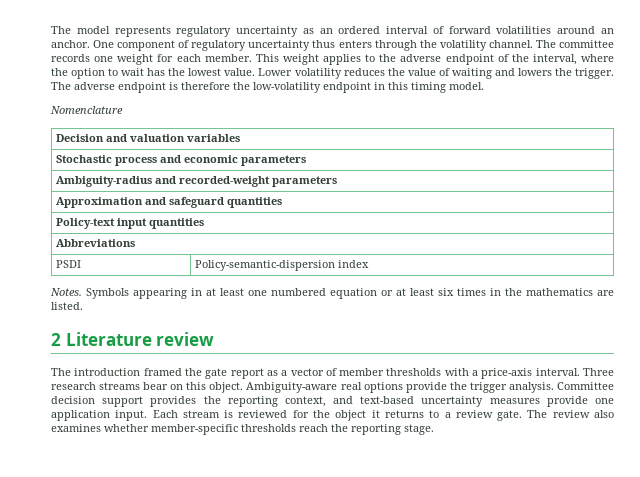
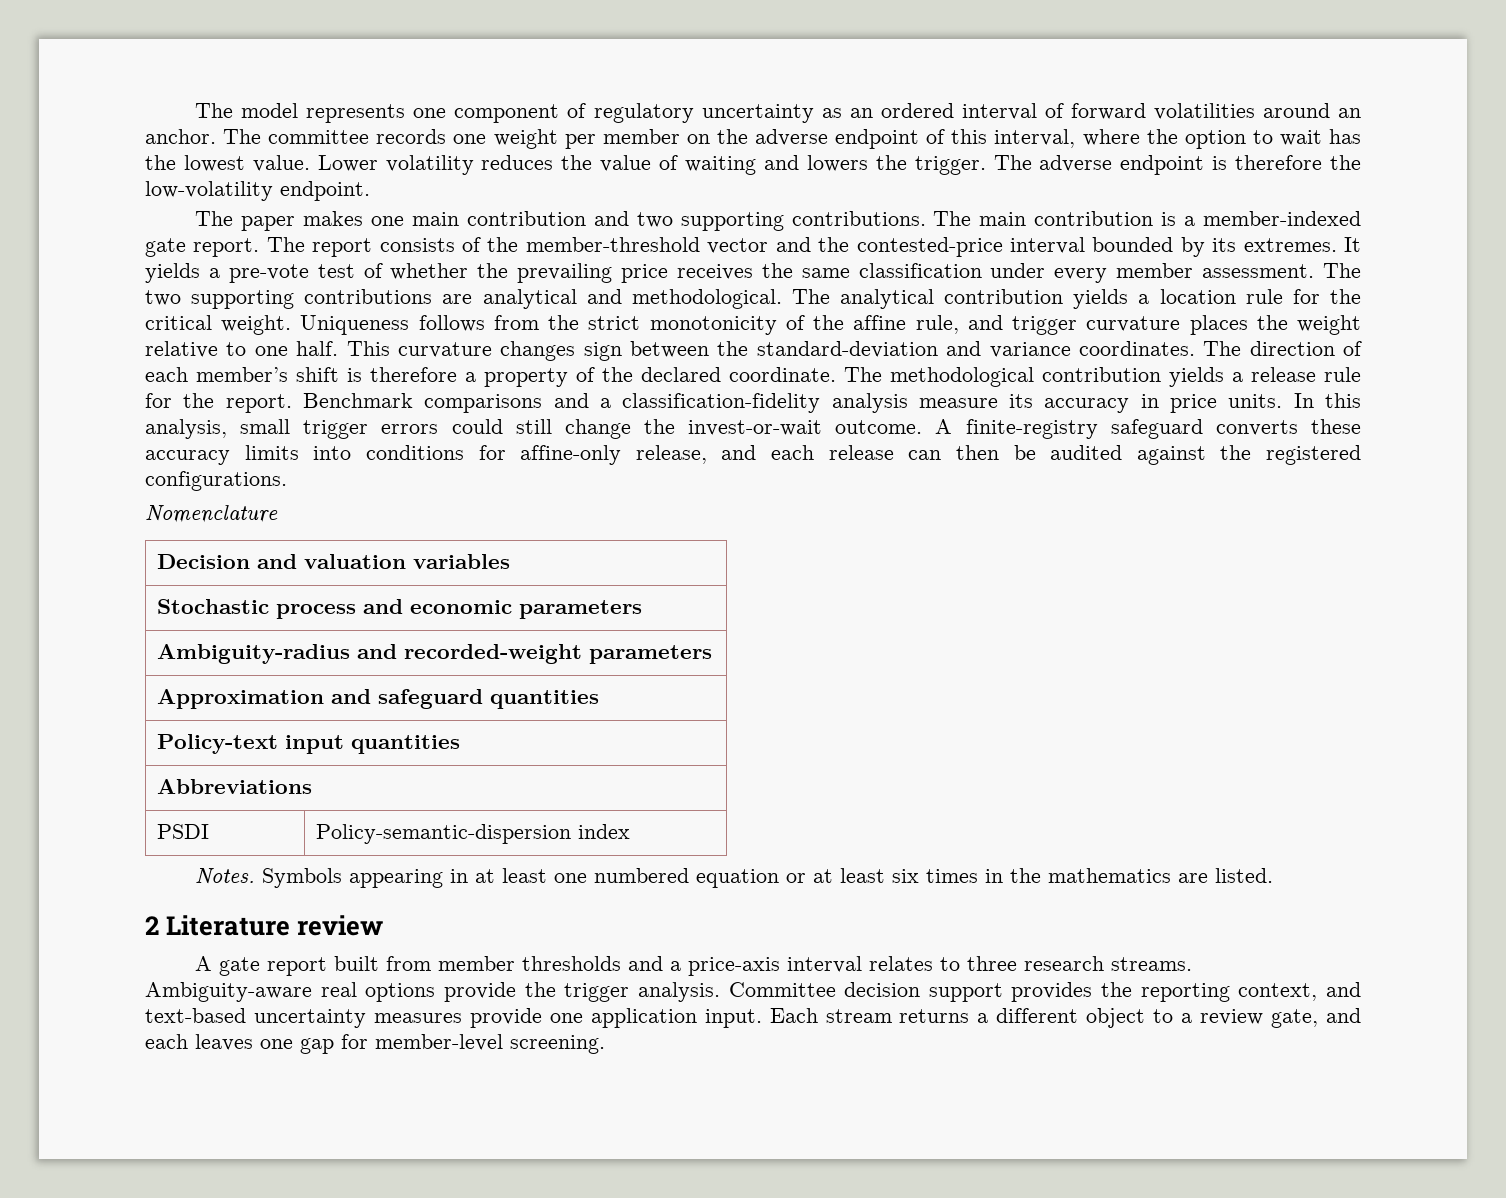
(171, 31) none -> [413,103,587,123] one component of
[93,40,533,51] One component of regulatory uncertainty thus enters through the volatility channel. -> (216, 136) none
[157,54,376,65] for each member. This weight applies to -> [564,129,710,149] per member on
[511,54,529,62] the -> [951,129,988,144] this
[323,82,484,93] endpoint in this timing model. -> [280,181,370,201] [195,211,1361,231] [145,237,1362,257] [145,263,1361,283] [145,289,1362,309] [145,315,1362,335] [145,341,1362,361] [145,367,1361,387] [145,393,1361,413] [145,419,1361,439] [145,445,1361,465] [145,471,287,491] endpoint. // The paper makes one main contribution and two supporting contributions. The main contribution is a member-indexed gate report. The report consists of the member-threshold vector and the contested-price interval bounded by its extremes. It yields a pre-vote test of whether the prevailing price receives the same classification under every member assessment. The two supporting contributions are analytical and methodological. The analytical contribution yields a location rule for the critical weight. Uniqueness follows from the strict monotonicity of the affine rule, and trigger curvature places the weight relative to one half. This curvature changes sign between the standard-deviation and variance coordinates. The direction of each member’s shift is therefore a property of the declared coordinate. The methodological contribution yields a release rule for the report. Benchmark comparisons and a classification-fidelity analysis measure its accuracy in price units. In this analysis, small trigger errors could still change the invest-or-wait outcome. A finite-registry safeguard converts these accuracy limits into conditions for affine-only release, and each release can then be audited against the registered configurations.
[51,368,337,379] The introduction framed the gate report as a vector of -> [195,956,432,976] A gate report built from
[444,368,469,376] with -> [628,956,664,971] and
[535,368,614,376] [51,382,244,393] interval. Three research streams bear on this object. -> [787,956,1193,973] interval relates to three research streams.
[224,410,615,421] [51,424,434,435] is reviewed for the object it returns to a review gate. The review also examines whether member-specific thresholds reach the reporting stage. -> [899,1008,1362,1028] [145,1034,605,1054] returns a different object to a review gate, and each leaves one gap for member-level screening.

